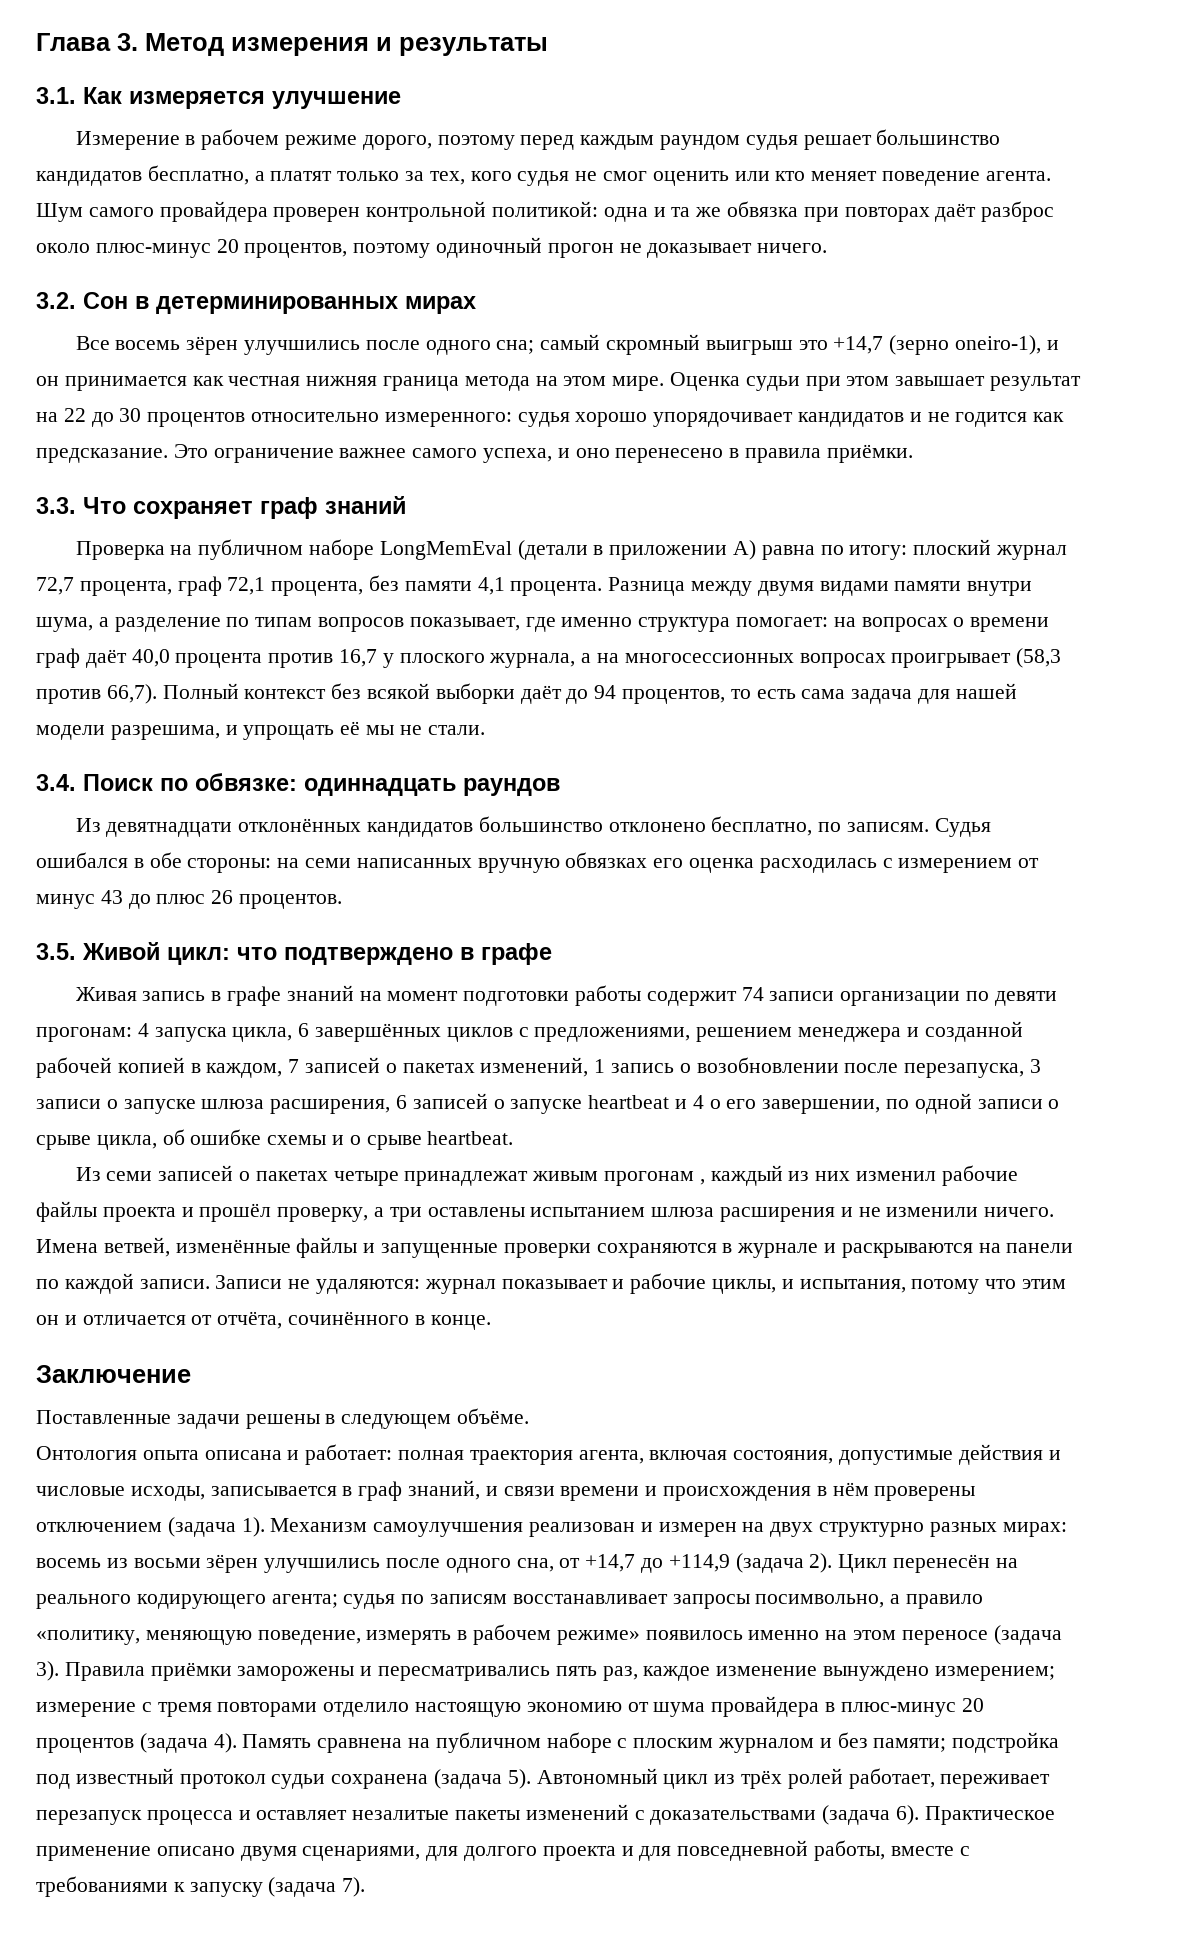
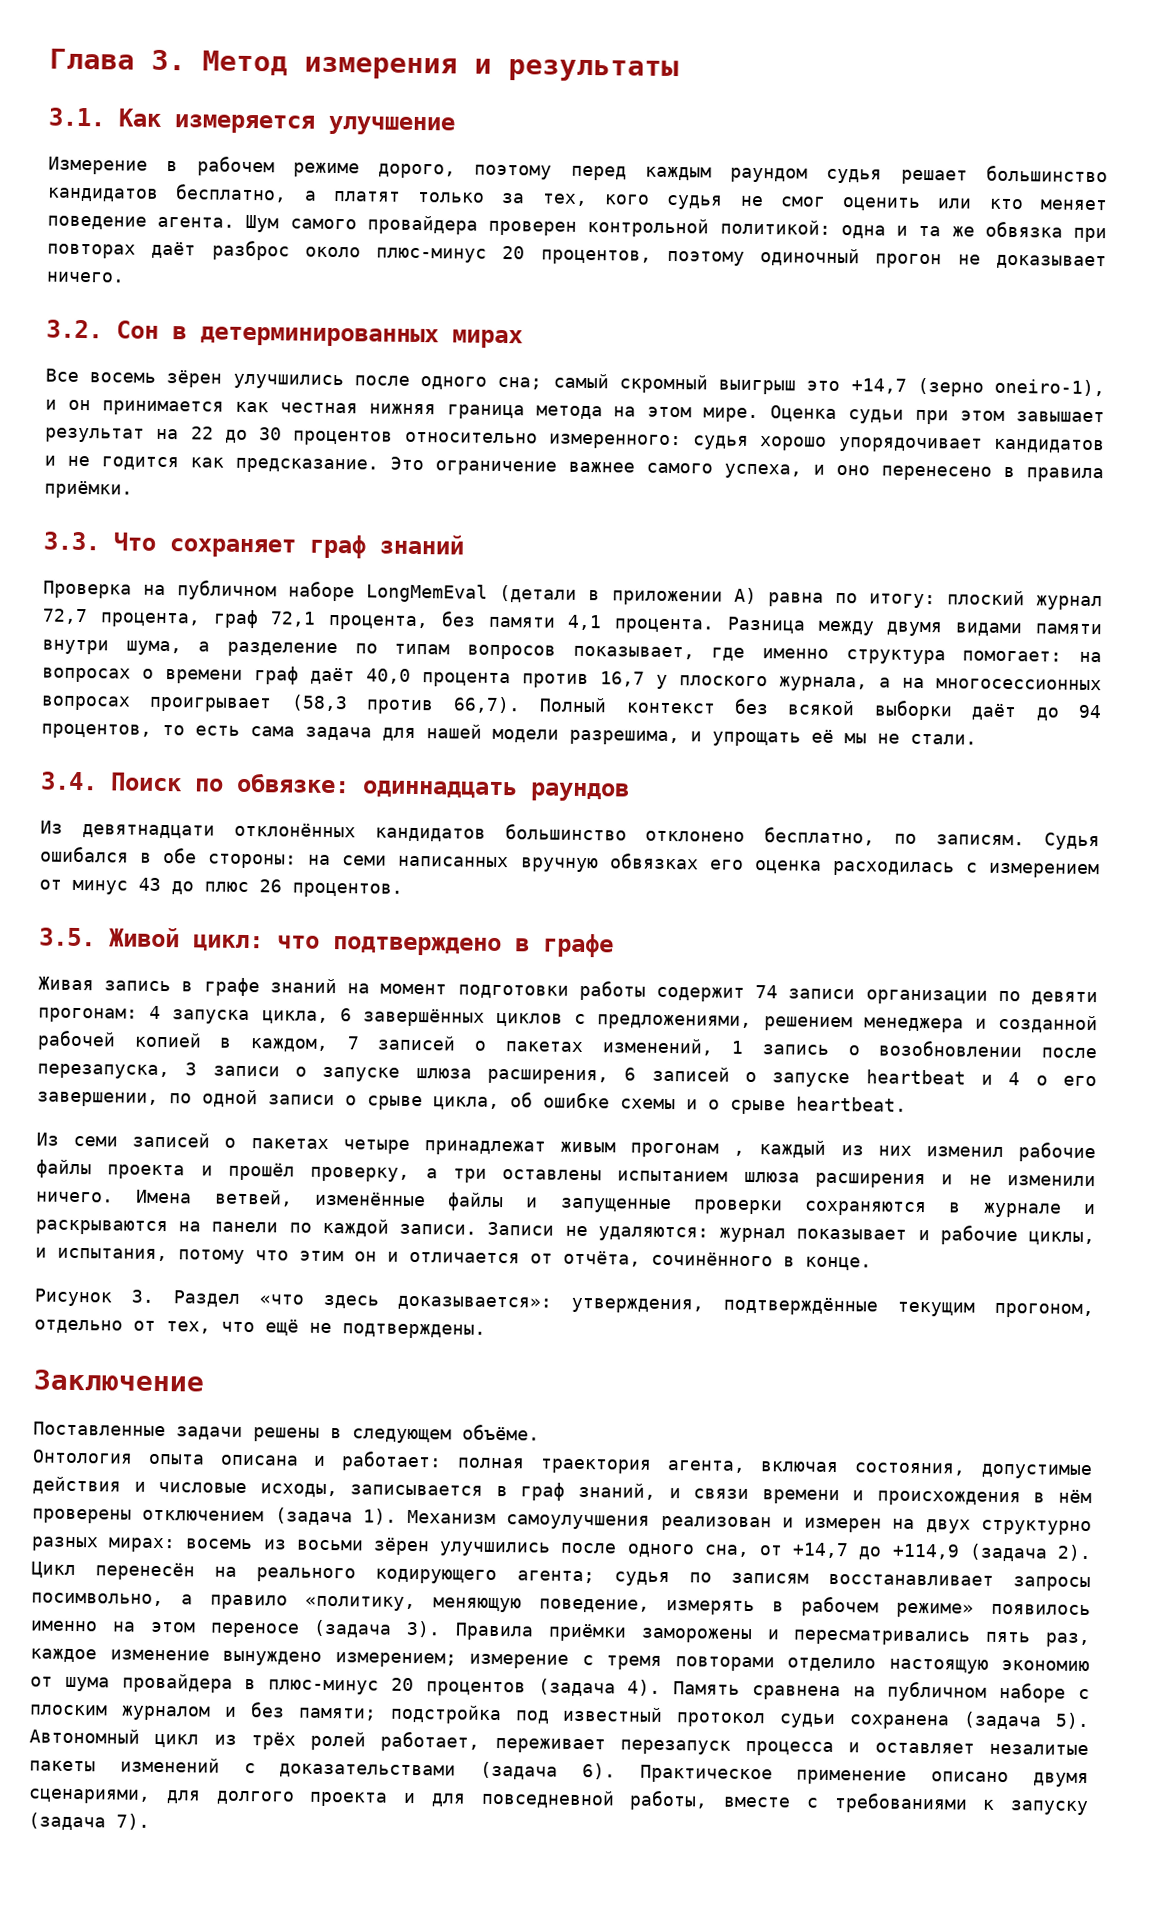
(491, 1322) none -> [34,1288,1094,1319] [34,1319,486,1339] // Рисунок 3. Раздел «что здесь доказывается»: утверждения, подтверждённые текущим прогоном, отдельно от тех, что ещё не подтверждены.

